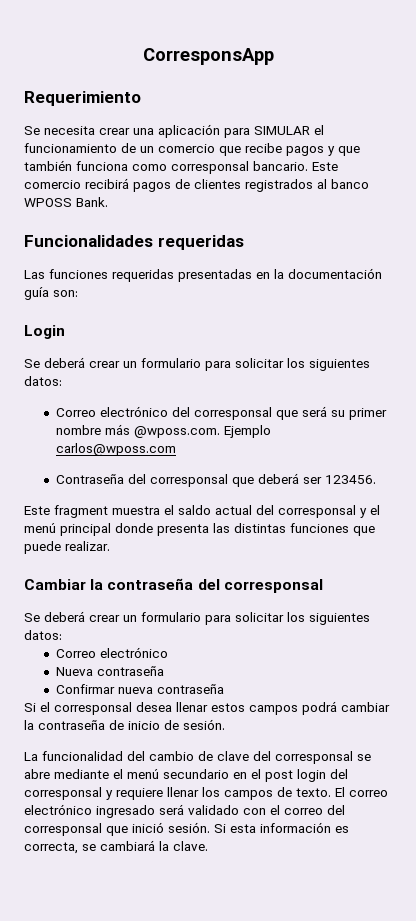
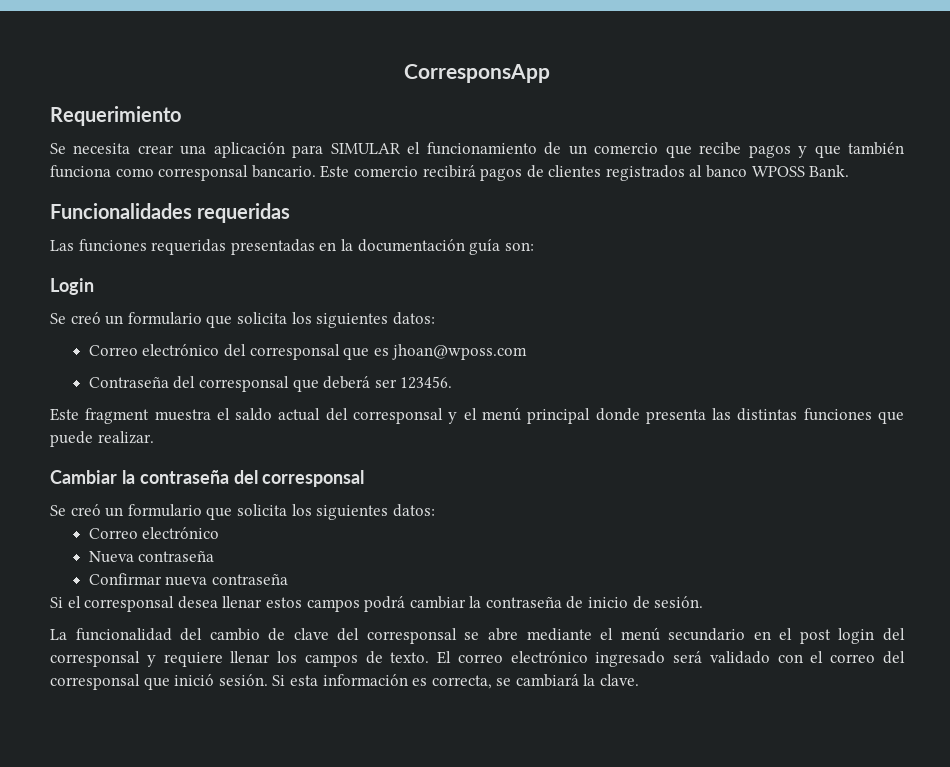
[44,357,284,371] deberá crear un formulario para solicitar -> [70,312,287,328] creó un formulario que solicita
[301,406,387,420] [55,424,271,438] [55,443,176,456] será su primer nombre más @wposs.com. Ejemplo carlos@wposs.com -> [373,344,528,360] es jhoan@wposs.com
[44,611,284,625] deberá crear un formulario para solicitar -> [70,504,287,520] creó un formulario que solicita

